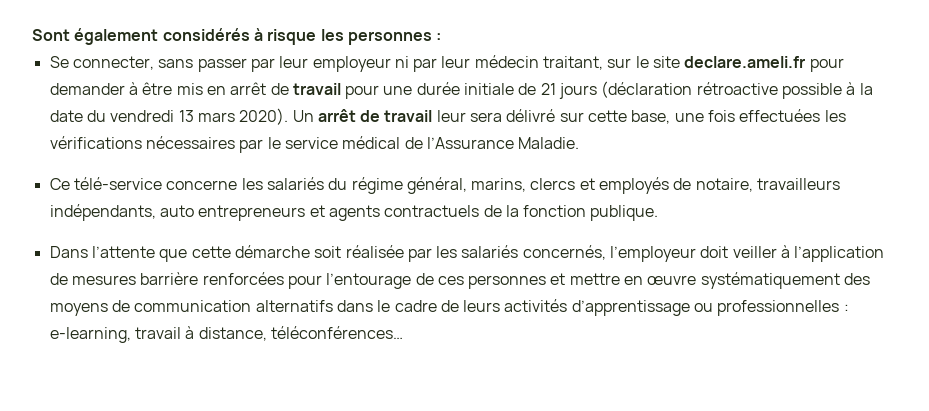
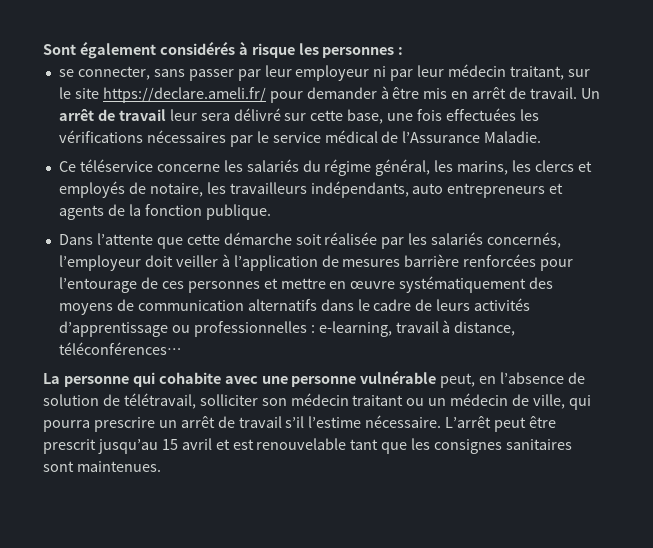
[49,56,69,68] Se -> [58,69,74,77] se
[684,56,806,68] declare.ameli.fr -> [102,87,266,103] https://declare.ameli.fr/
[292,81,873,99] [49,108,289,125] travail pour une durée initiale de 21 jours (déclaration rétroactive possible à la date du vendredi 13 mars 2020). -> [530,87,578,99] travail.
[73,177,162,190] télé-service -> [79,159,153,172] téléservice
[471,178,527,192] marins, -> [434,160,532,175] les marins, les
(753, 185) none -> [206,182,226,194] les
[384,205,480,217] contractuels -> (104, 212) none
(403, 332) none -> [43,370,586,388] [43,393,591,410] [43,415,557,432] [43,438,573,454] [43,461,161,472] // La personne qui cohabite avec une personne vulnérable peut, en l’absence de solution de télétravail, solliciter son médecin traitant ou un médecin de ville, qui pourra prescrire un arrêt de travail s’il l’estime nécessaire. L’arrêt peut être prescrit jusqu’au 15 avril et est renouvelable tant que les consignes sanitaires sont maintenues.

